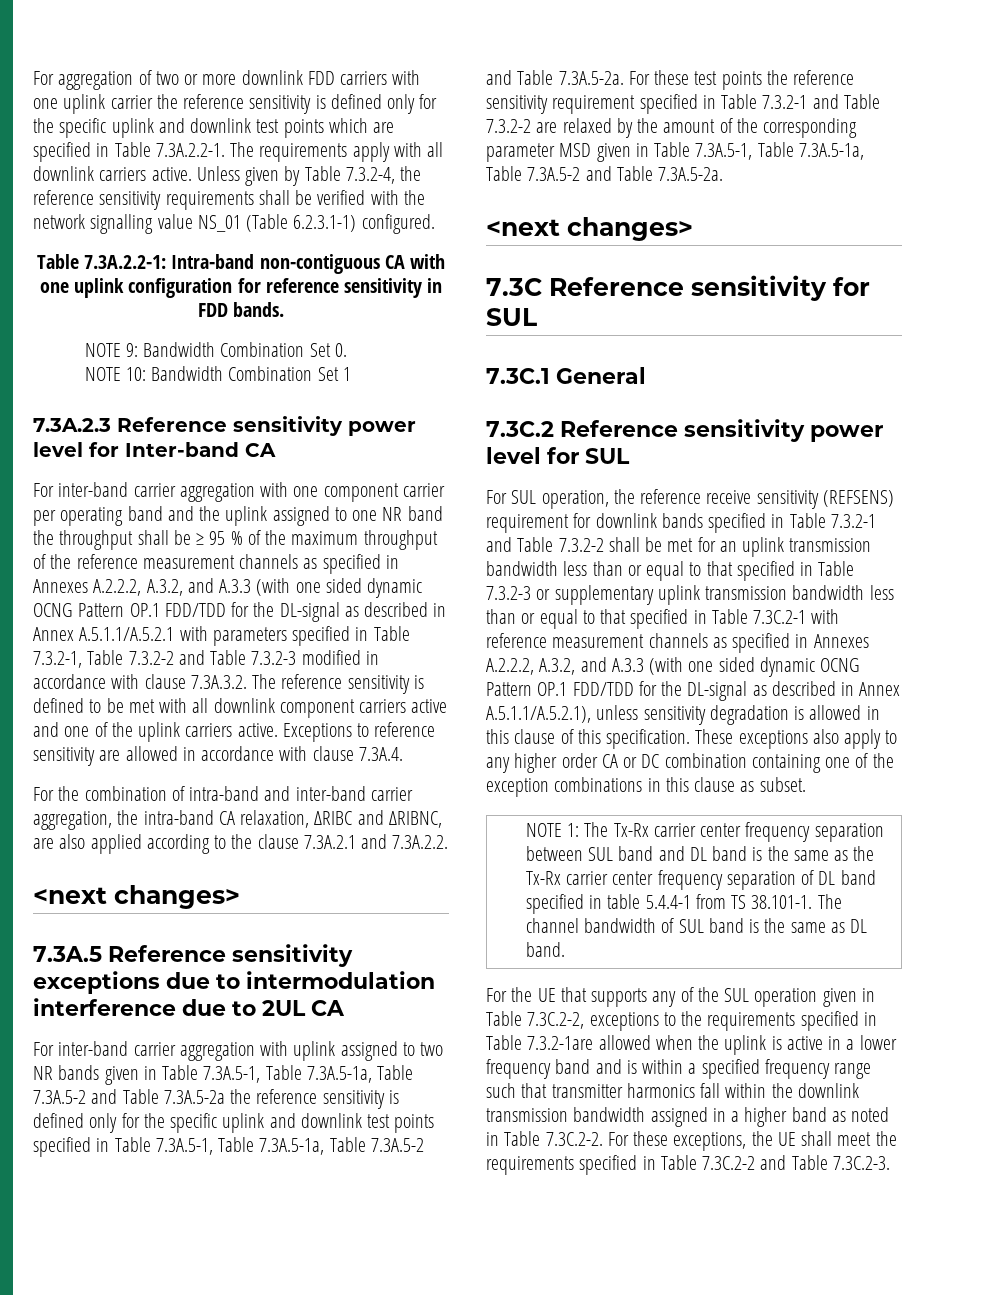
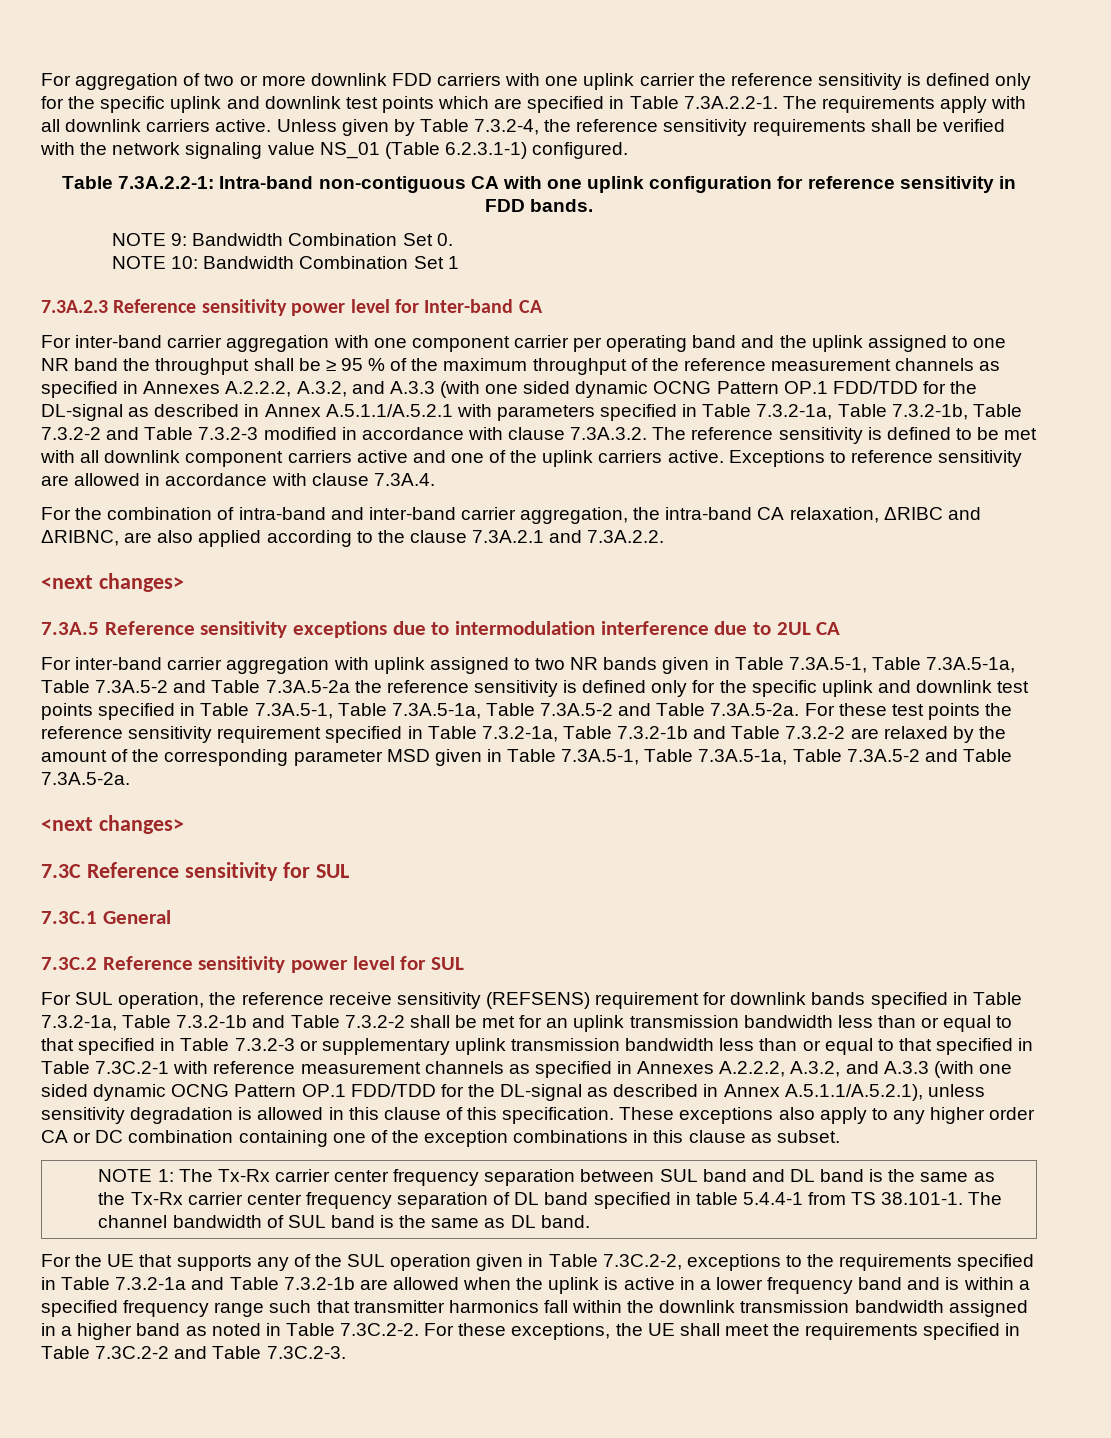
[90,214,154,234] signalling -> [185,142,263,159] signaling
[33,651,82,668] 7.3.2-1, -> [756,404,968,420] 7.3.2-1a, Table 7.3.2-1b,
[762,95,808,109] 7.3.2-1 -> [481,726,689,742] 7.3.2-1a, Table 7.3.2-1b
[830,514,876,528] 7.3.2-1 -> [41,1015,248,1031] 7.3.2-1a, Table 7.3.2-1b
[527,1036,594,1050] 7.3.2-1are -> [115,1277,388,1290] 7.3.2-1a and Table 7.3.2-1b are

